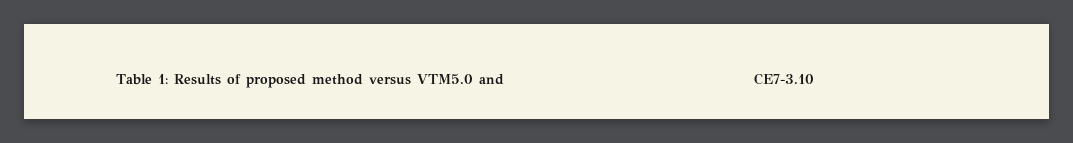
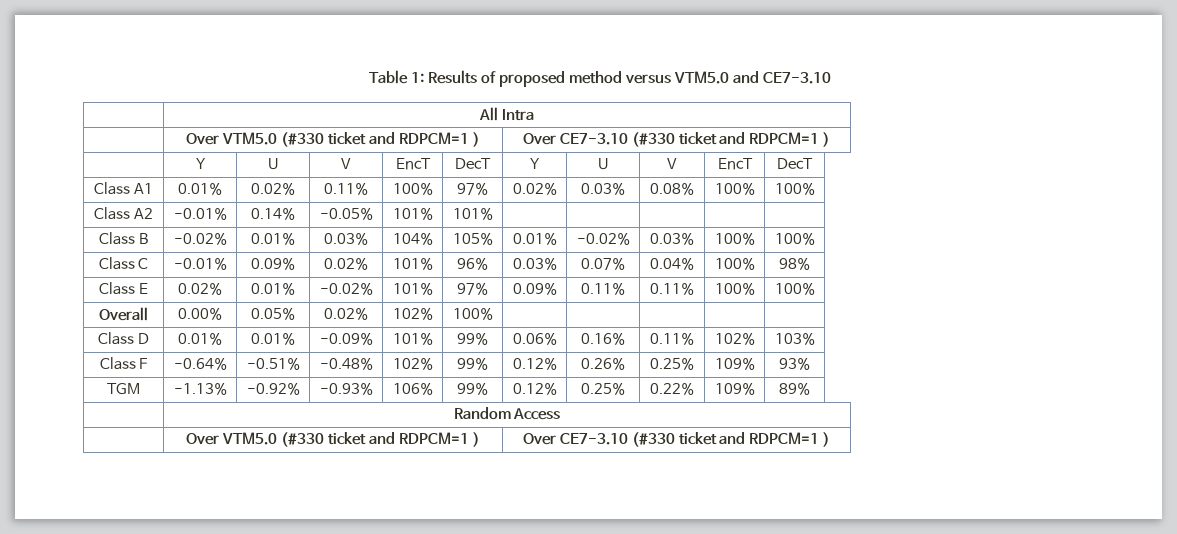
(814, 79) none -> [479,107,534,121] [186,132,480,147] [522,132,831,147] [195,158,206,169] [268,158,278,170] [341,158,351,169] [395,158,431,170] [455,158,491,169] [530,158,540,169] [598,158,608,170] [667,158,677,169] [717,158,753,170] [777,158,813,169] [94,182,153,195] [178,182,222,195] [251,182,295,195] [324,182,368,195] [392,182,433,195] [457,182,488,195] [512,182,557,195] [581,182,625,195] [650,182,694,195] [714,182,755,195] [774,182,815,195] [94,207,153,220] [173,207,227,220] [251,207,295,220] [319,207,373,220] [392,207,433,220] [452,207,493,220] [99,232,148,245] [173,232,227,245] [251,232,295,245] [324,232,368,245] [392,232,433,245] [452,232,493,245] [512,232,557,245] [576,232,630,245] [650,232,694,245] [714,232,755,245] [774,232,815,245] [98,257,149,270] [173,257,227,270] [251,257,295,270] [324,257,368,270] [392,257,433,270] [457,257,488,270] [512,257,557,270] [581,257,625,270] [650,257,694,270] [714,257,755,270] [779,257,810,270] [99,282,148,295] [178,282,222,295] [251,282,295,295] [319,282,373,295] [392,282,433,295] [457,282,488,295] [512,282,557,295] [581,282,625,295] [650,282,694,295] [714,282,755,295] [774,282,815,295] [99,307,148,321] [178,307,222,320] [251,307,295,320] [324,307,368,320] [392,307,433,320] [452,307,493,320] [98,332,149,345] [178,332,222,345] [251,332,295,345] [319,332,373,345] [392,332,433,345] [457,332,488,345] [512,332,557,345] [581,332,625,345] [650,332,694,345] [714,332,755,345] [774,332,815,345] [99,357,148,370] [173,357,227,370] [246,357,300,370] [319,357,373,370] [392,357,433,370] [457,357,488,370] [512,357,557,370] [581,357,625,370] [650,357,694,370] [714,357,755,370] [779,357,810,370] [107,383,140,395] [173,382,227,395] [246,382,300,395] [319,382,373,395] [392,382,433,395] [457,382,488,395] [512,382,557,395] [581,382,625,395] [650,382,694,395] [714,382,755,395] [779,382,810,395] [453,407,561,420] [186,432,480,447] [522,432,831,447] // | All Intra // | Over VTM5.0 (#330 ticket and RDPCM=1 ) | Over CE7-3.10 (#330 ticket and RDPCM=1 ) // | Y | U | V | EncT | DecT | Y | U | V | EncT | DecT // Class A1 | 0.01% | 0.02% | 0.11% | 100% | 97% | 0.02% | 0.03% | 0.08% | 100% | 100% // Class A2 | -0.01% | 0.14% | -0.05% | 101% | 101% | | | | | // Class B | -0.02% | 0.01% | 0.03% | 104% | 105% | 0.01% | -0.02% | 0.03% | 100% | 100% // Class C | -0.01% | 0.09% | 0.02% | 101% | 96% | 0.03% | 0.07% | 0.04% | 100% | 98% // Class E | 0.02% | 0.01% | -0.02% | 101% | 97% | 0.09% | 0.11% | 0.11% | 100% | 100% // Overall | 0.00% | 0.05% | 0.02% | 102% | 100% | | | | | // Class D | 0.01% | 0.01% | -0.09% | 101% | 99% | 0.06% | 0.16% | 0.11% | 102% | 103% // Class F | -0.64% | -0.51% | -0.48% | 102% | 99% | 0.12% | 0.26% | 0.25% | 109% | 93% // TGM | -1.13% | -0.92% | -0.93% | 106% | 99% | 0.12% | 0.25% | 0.22% | 109% | 89% // | Random Access // | Over VTM5.0 (#330 ticket and RDPCM=1 ) | Over CE7-3.10 (#330 ticket and RDPCM=1 )

